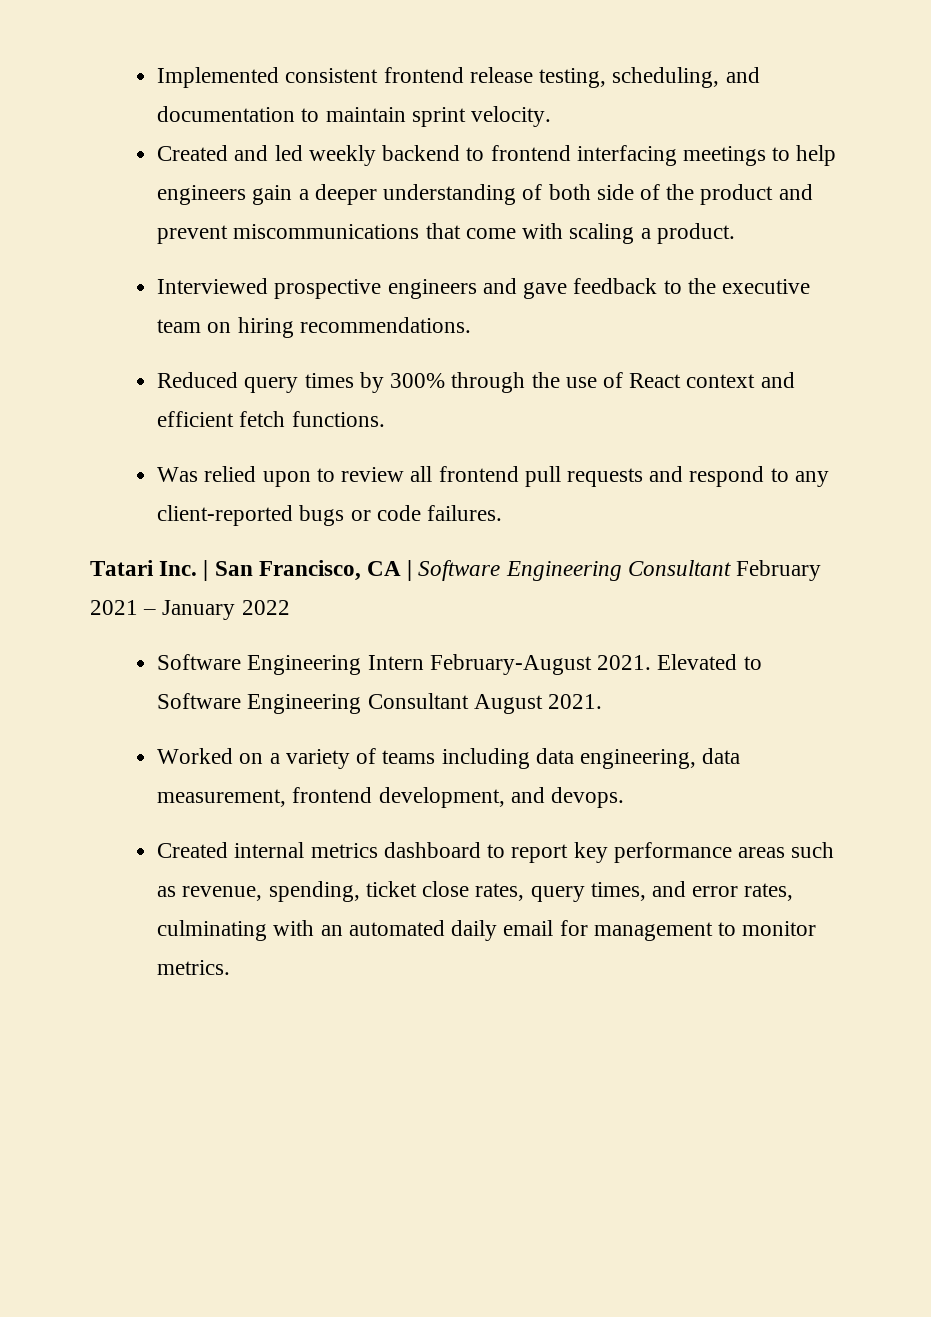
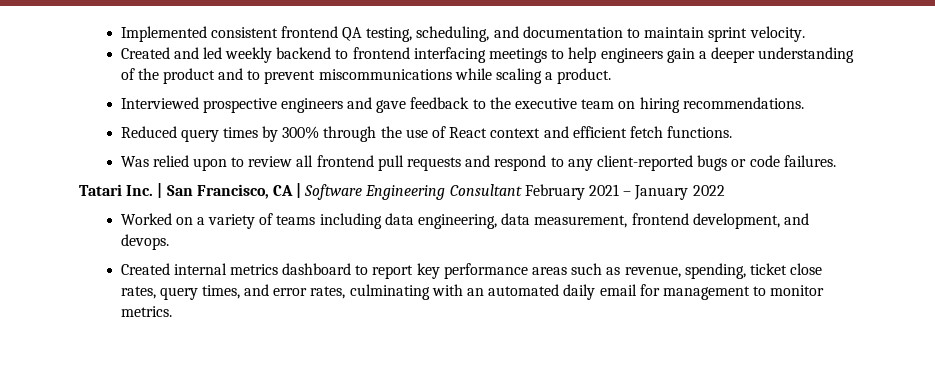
[469,67,533,83] release -> [342,27,363,41] QA
[548,184,660,200] both side of -> (135, 74) none
(813, 192) none -> [247,70,261,80] to
[425,223,564,239] that come with -> [454,68,492,80] while
[157,654,762,675] [157,693,603,714] // Software Engineering Intern February-August 2021. Elevated to Software Engineering Consultant August 2021. -> (725, 190) none

